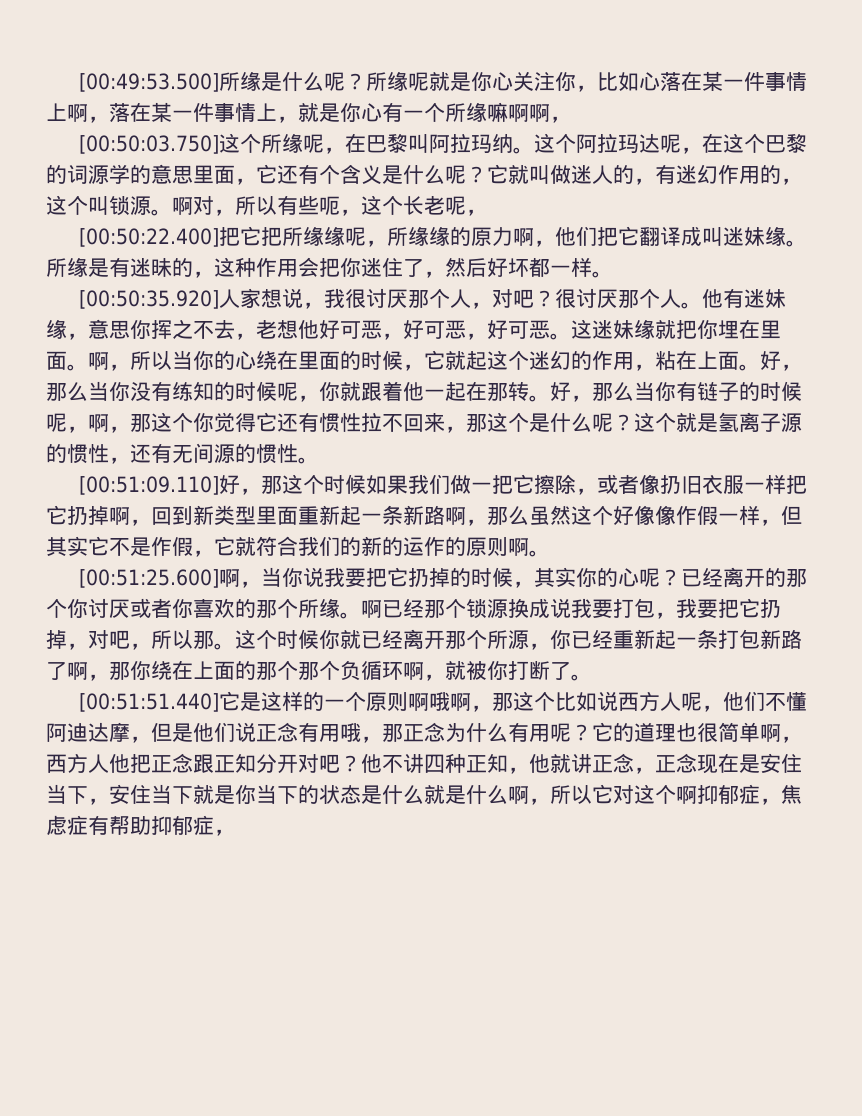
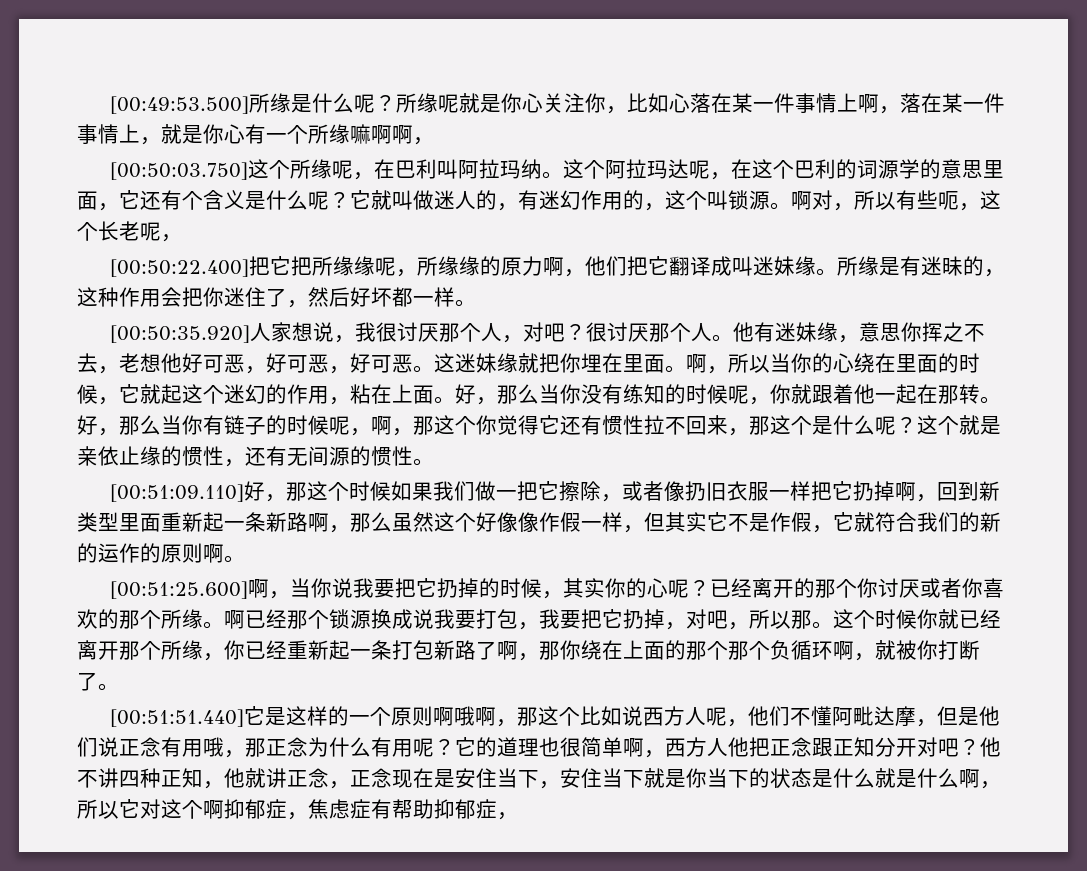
[386,134,408,153] 黎 -> [416,159,438,179] 利
[785,134,807,153] 黎 -> [815,159,837,179] 利
[718,412,802,433] 氢离子源 -> [77,446,161,466] 亲依止缘
[508,630,529,649] 源 -> [182,640,203,660] 缘
[67,723,88,742] 迪 -> [853,706,875,726] 毗

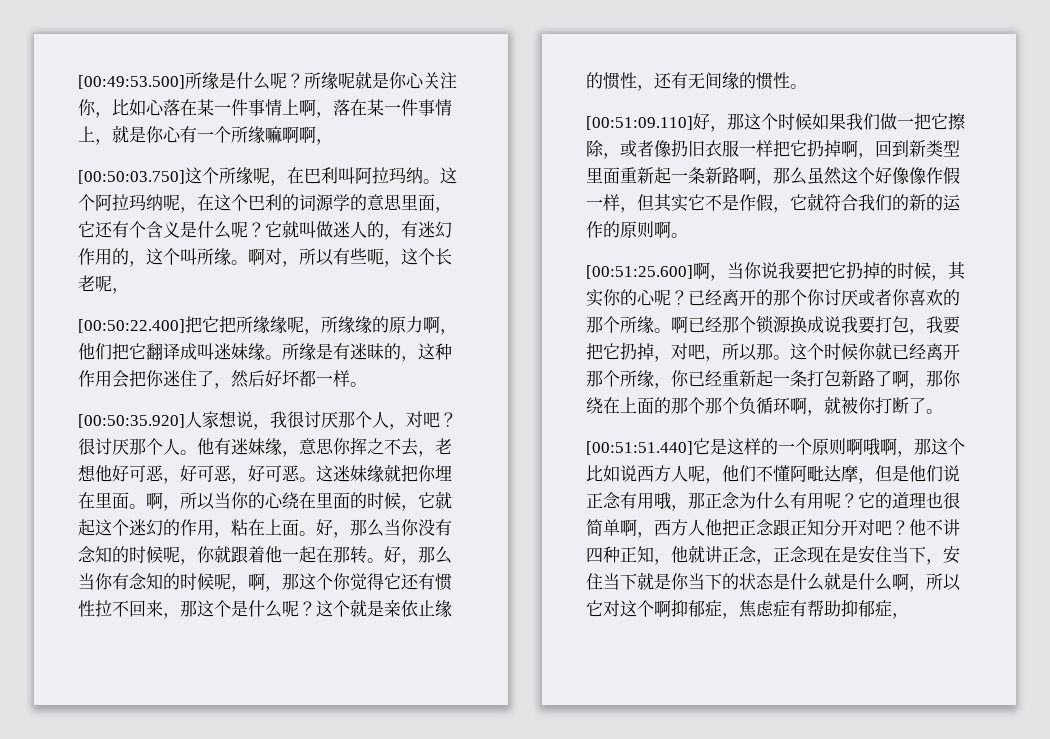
[668,159,690,179] 达 -> [146,194,163,211] 纳
[728,190,770,210] 锁源 -> [197,248,231,265] 所缘
[623,384,644,404] 练 -> [78,546,96,562] 念
[224,415,266,435] 链子 -> [129,573,163,590] 念知
[329,446,350,466] 源 -> [722,72,739,89] 缘

